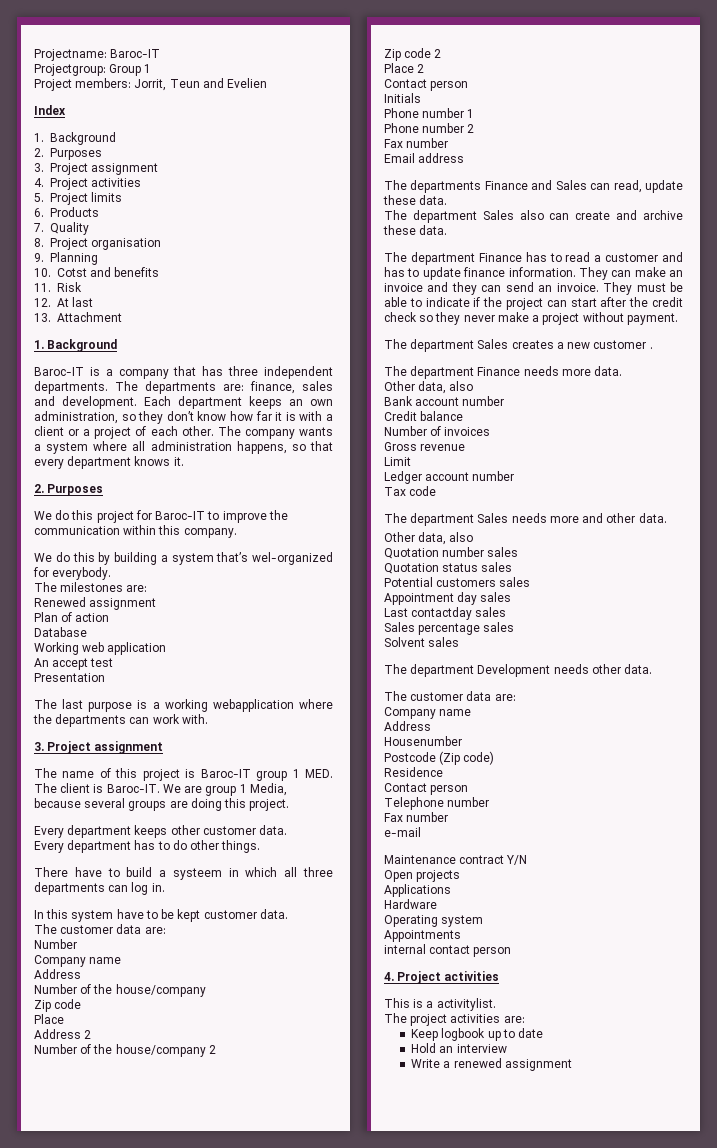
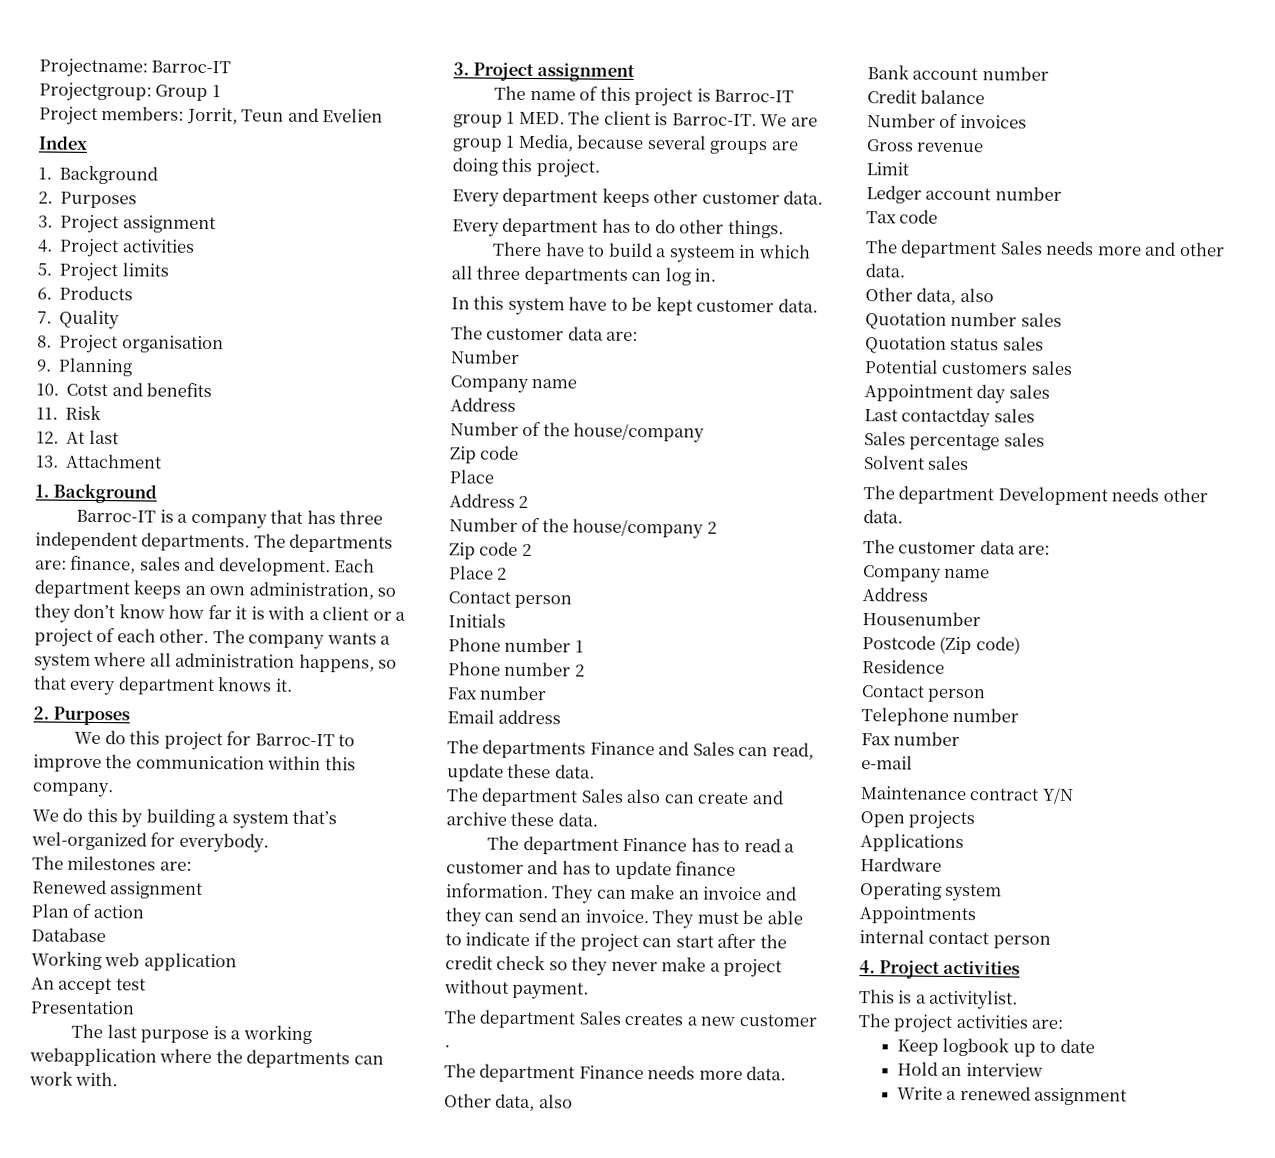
[110,49,161,58] Baroc-IT -> [151,60,232,74] Barroc-IT
[34,367,84,376] Baroc-IT -> [76,509,157,523] Barroc-IT
[155,511,206,520] Baroc-IT -> [254,733,335,747] Barroc-IT
[200,769,251,778] Baroc-IT -> [714,89,795,103] Barroc-IT
[106,784,160,793] Baroc-IT. -> [671,113,757,127] Barroc-IT.

